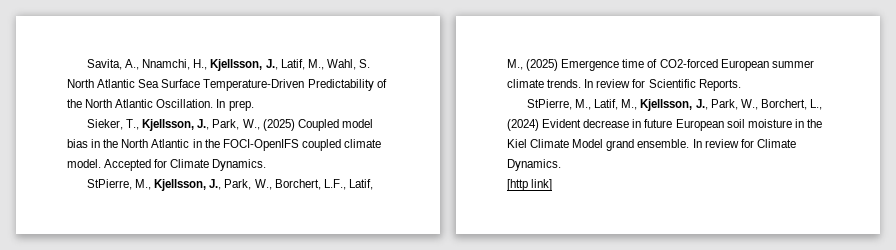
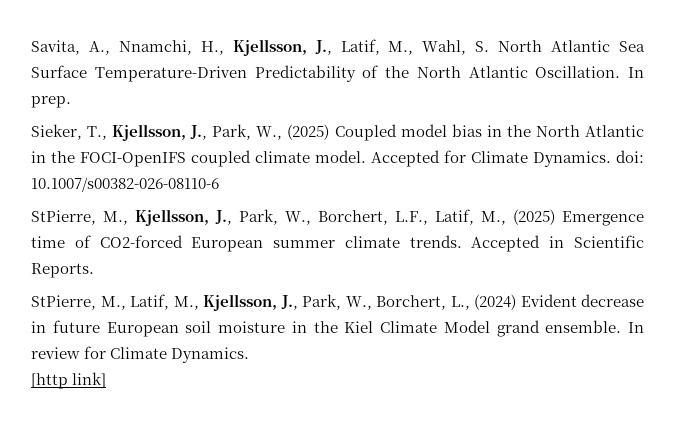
(267, 165) none -> [616,150,644,163] [31,177,219,192] doi: 10.1007/s00382-026-08110-6
[584,79,646,88] In review for -> [471,235,565,252] Accepted in

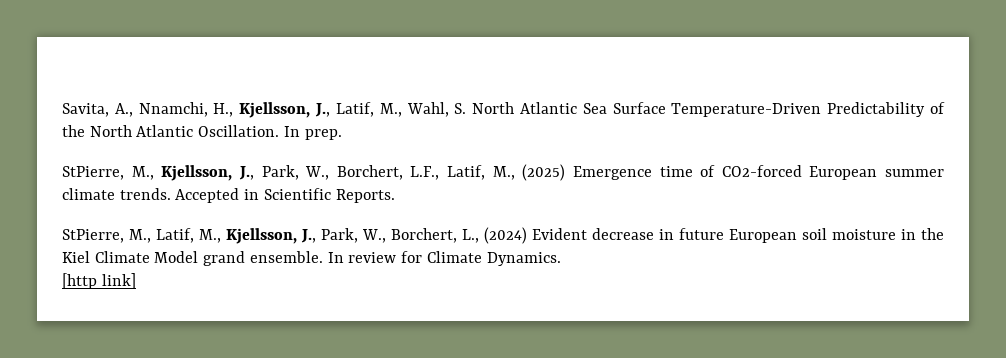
[31,124,645,141] [31,150,644,167] [31,177,219,192] // Sieker, T., Kjellsson, J., Park, W., (2025) Coupled model bias in the North Atlantic in the FOCI-OpenIFS coupled climate model. Accepted for Climate Dynamics. doi: 10.1007/s00382-026-08110-6 -> (342, 134) none

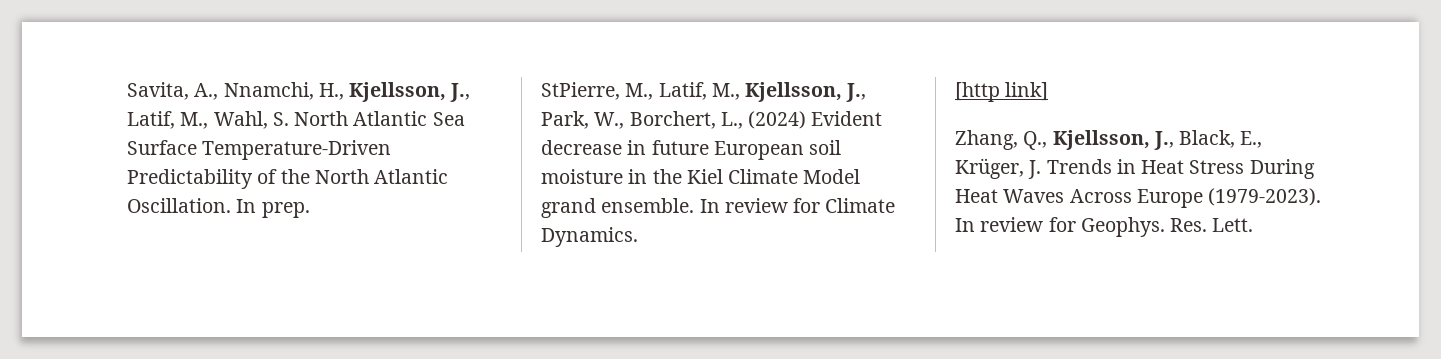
[62,164,944,181] [62,188,395,203] // StPierre, M., Kjellsson, J., Park, W., Borchert, L.F., Latif, M., (2025) Emergence time of CO2-forced European summer climate trends. Accepted in Scientific Reports. -> (310, 210) none
(136, 281) none -> [955,130,1263,150] [955,158,1315,179] [955,188,1322,208] [955,217,1254,237] // Zhang, Q., Kjellsson, J., Black, E., Krüger, J. Trends in Heat Stress During Heat Waves Across Europe (1979-2023). In review for Geophys. Res. Lett.

